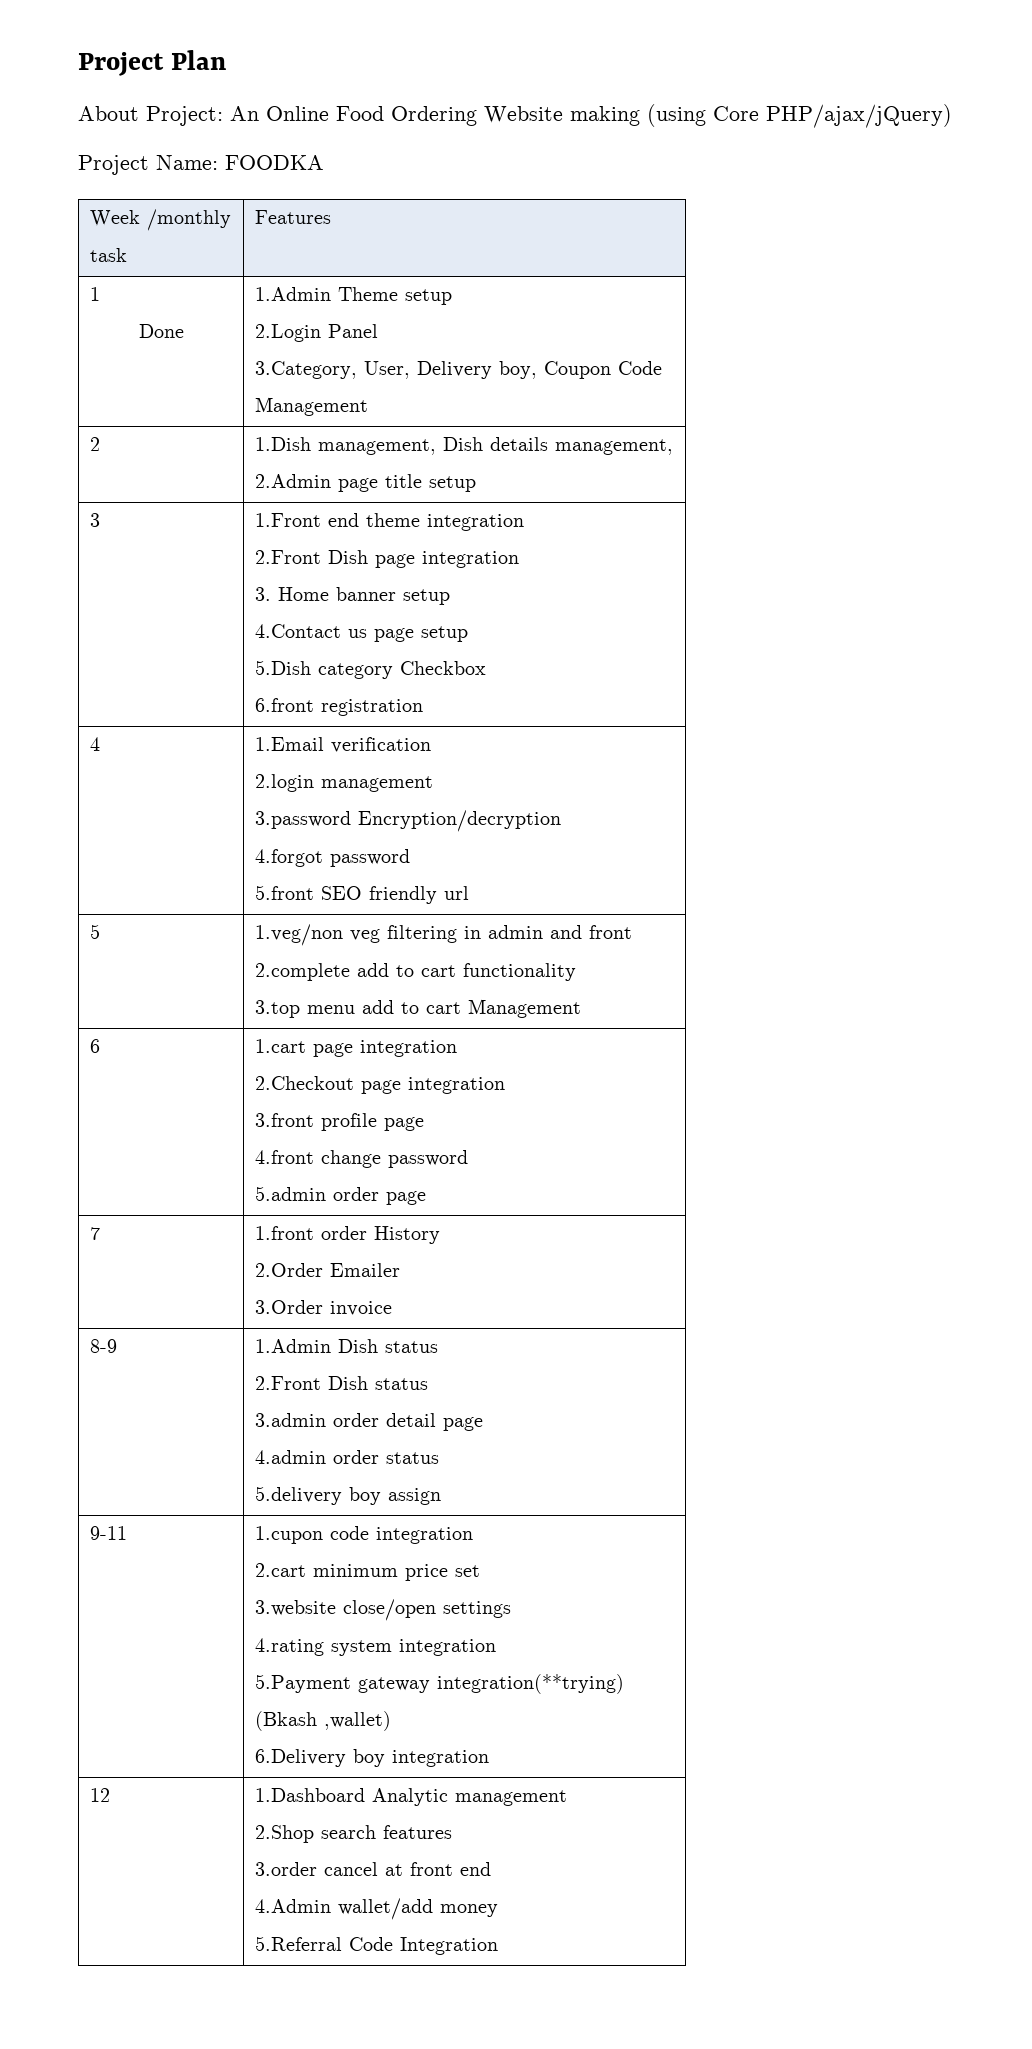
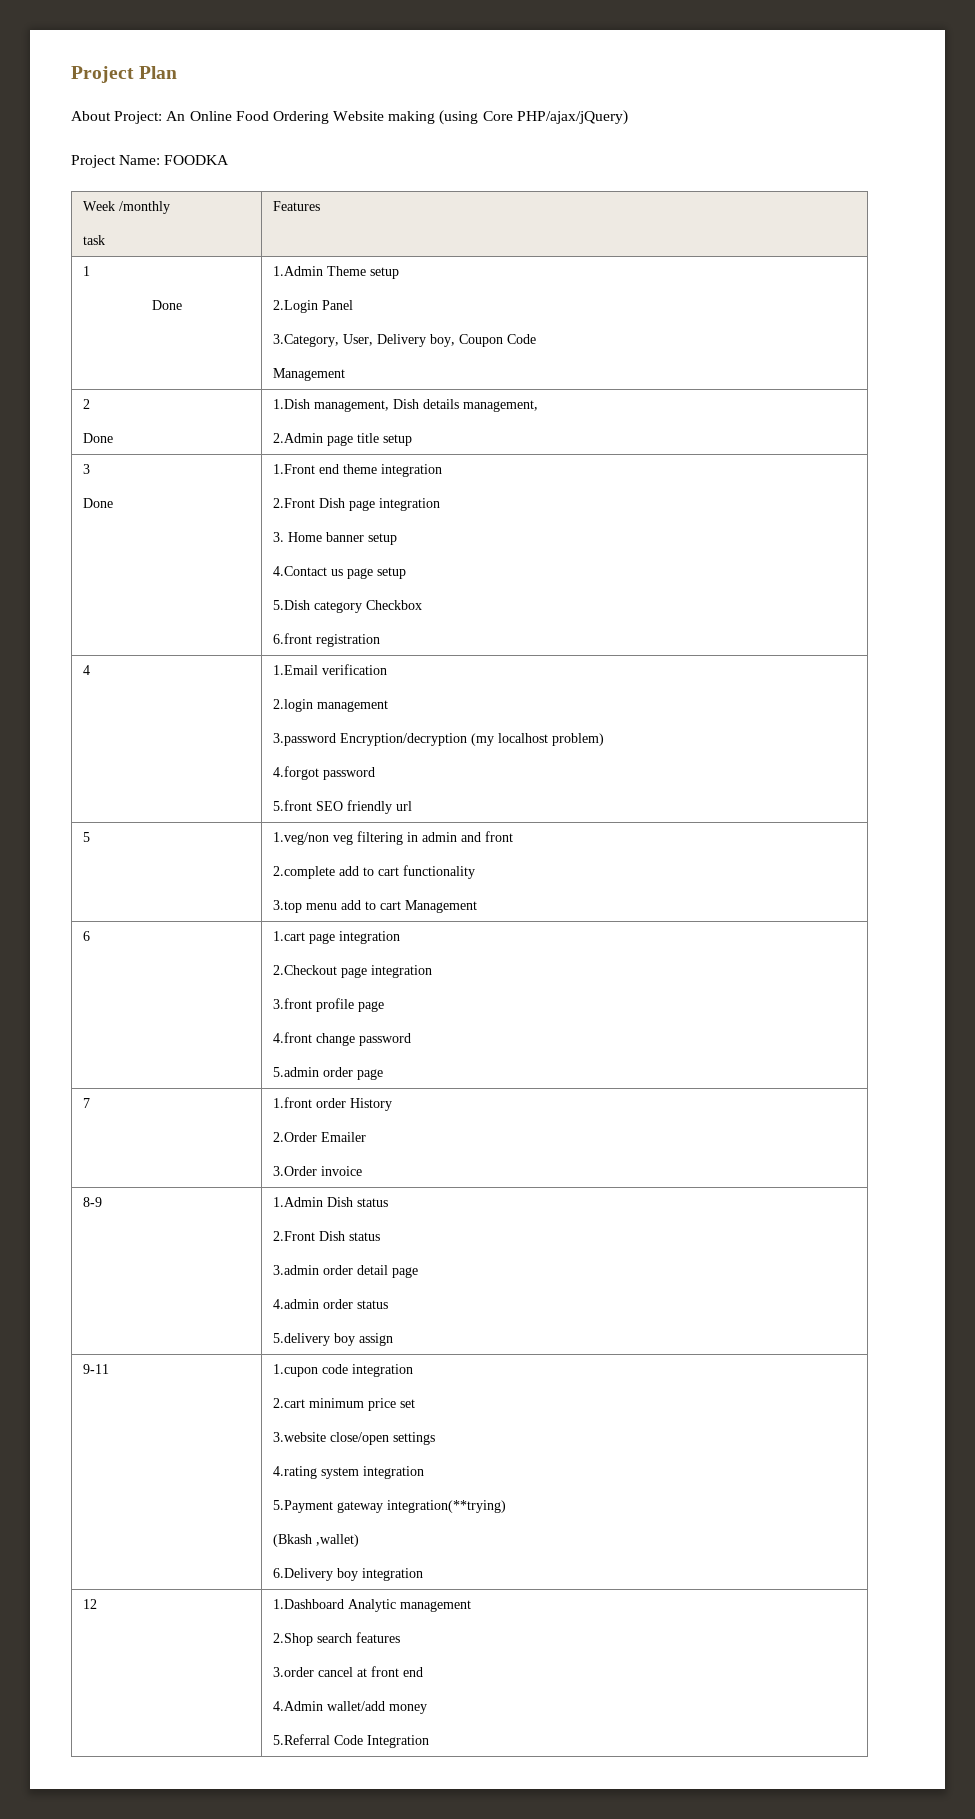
(100, 444) none -> [83,433,114,443] // Done
(100, 520) none -> [83,498,114,508] // Done
(561, 821) none -> [471,733,605,746] (my localhost problem)

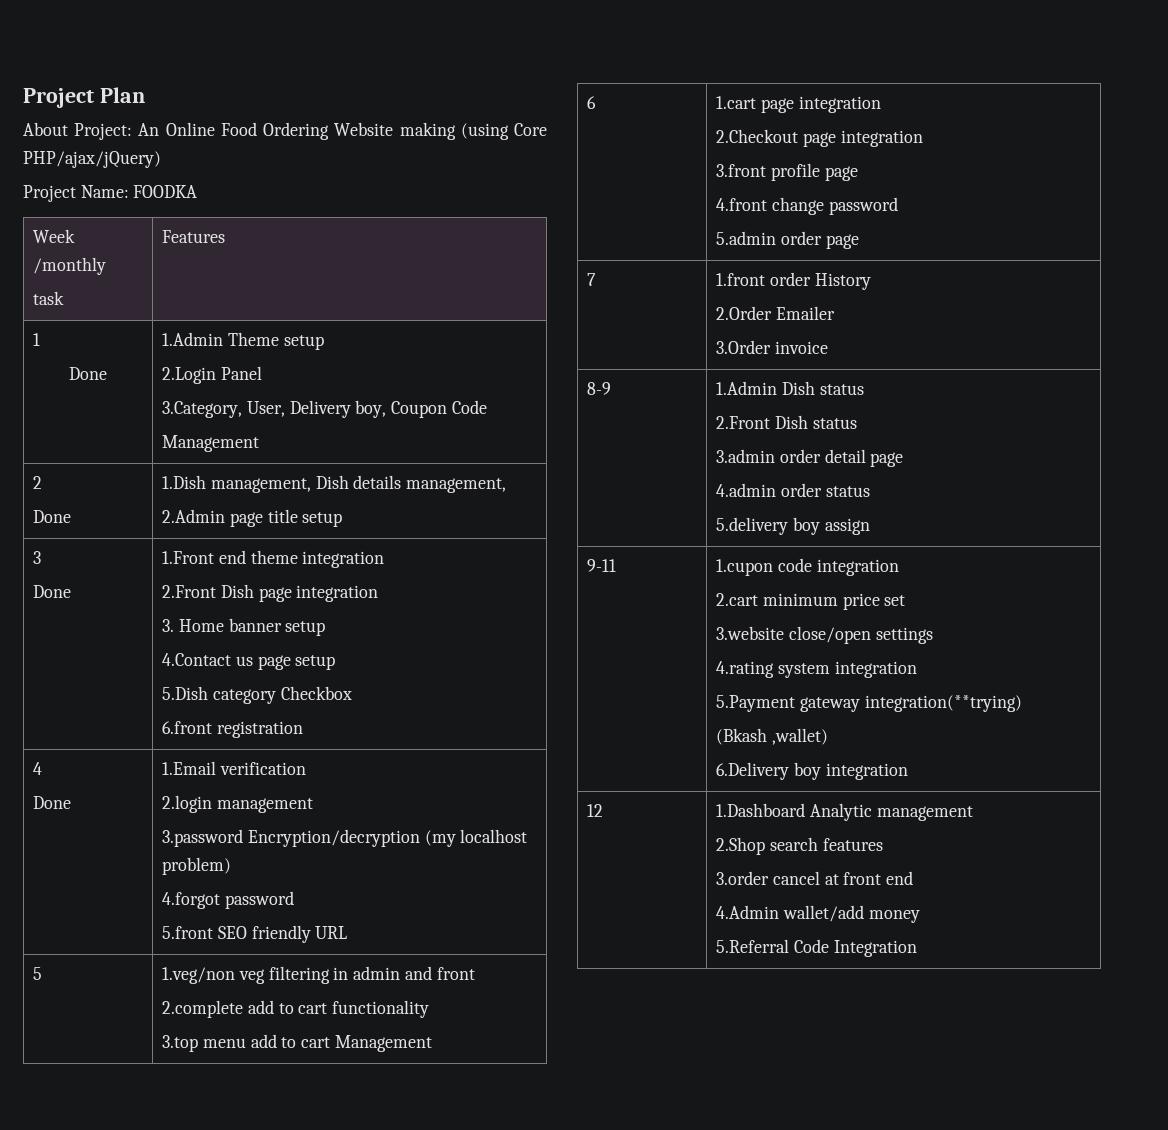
(91, 670) none -> [33,796,72,809] // Done
[396,801,413,811] url -> [315,926,348,939] URL

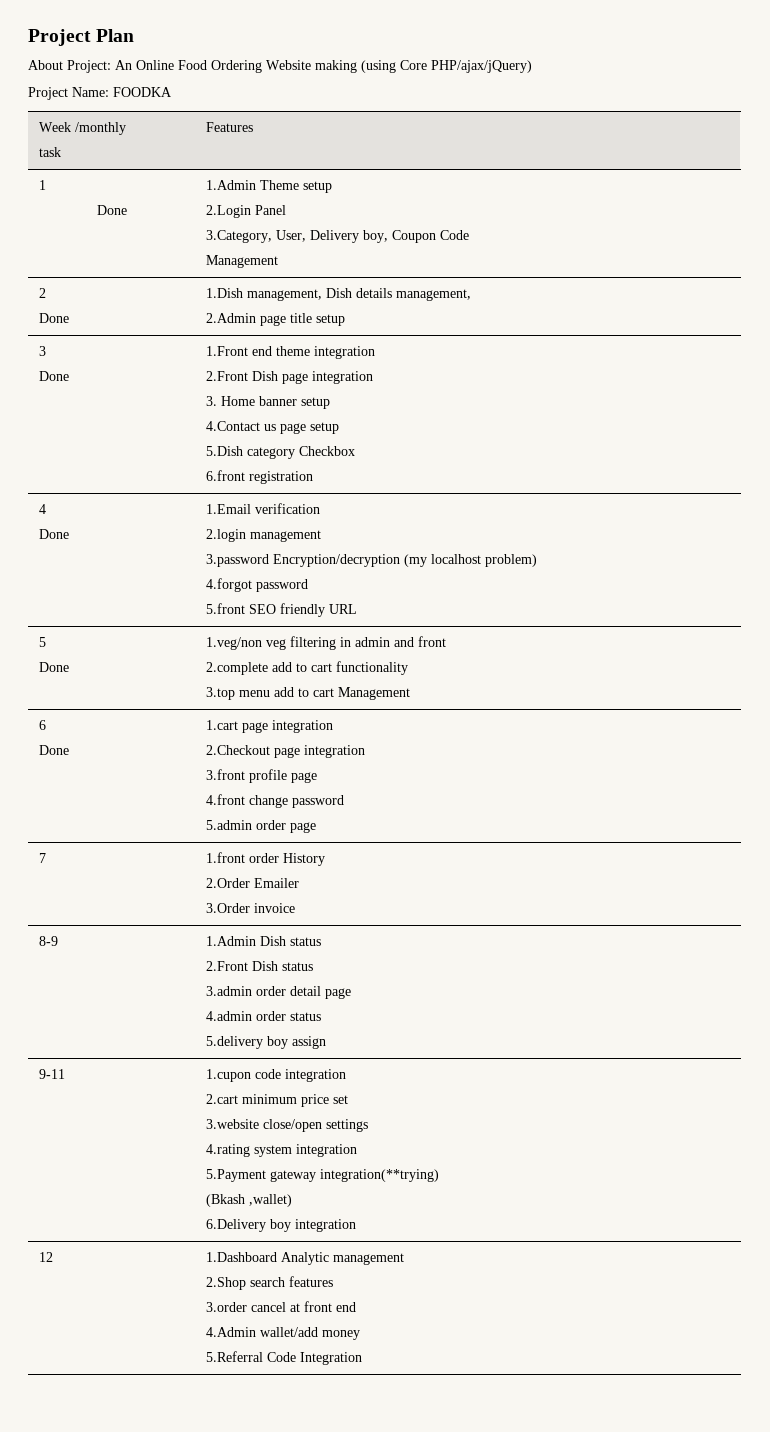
(43, 973) none -> [38,662,69,672] // Done
(597, 102) none -> [38,745,69,755] // Done

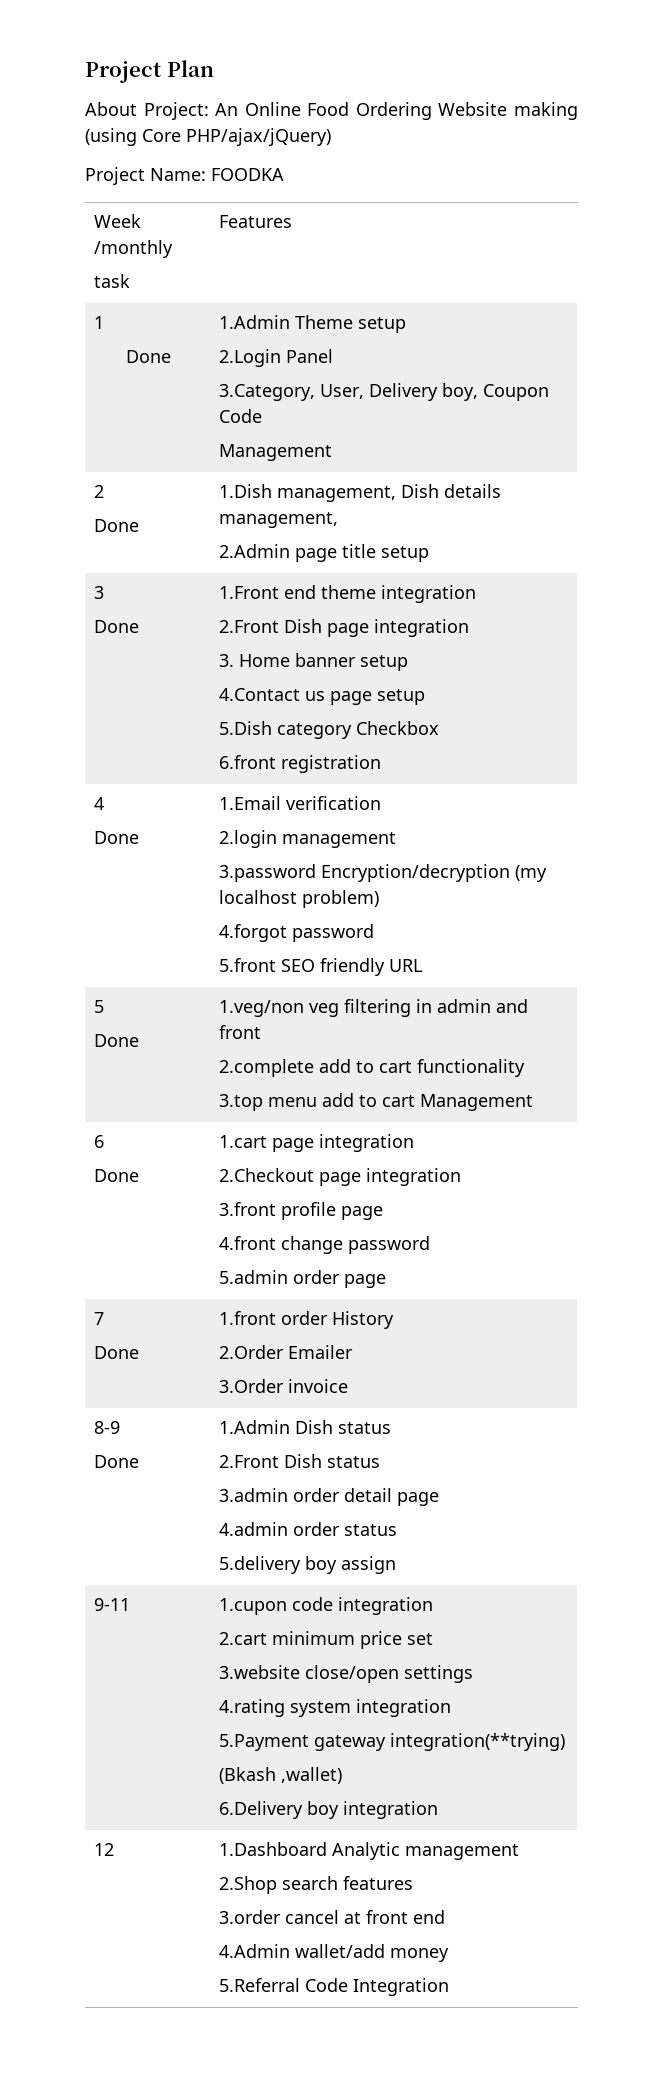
(46, 858) none -> [94,1346,140,1359] // Done
(58, 941) none -> [94,1455,140,1468] // Done

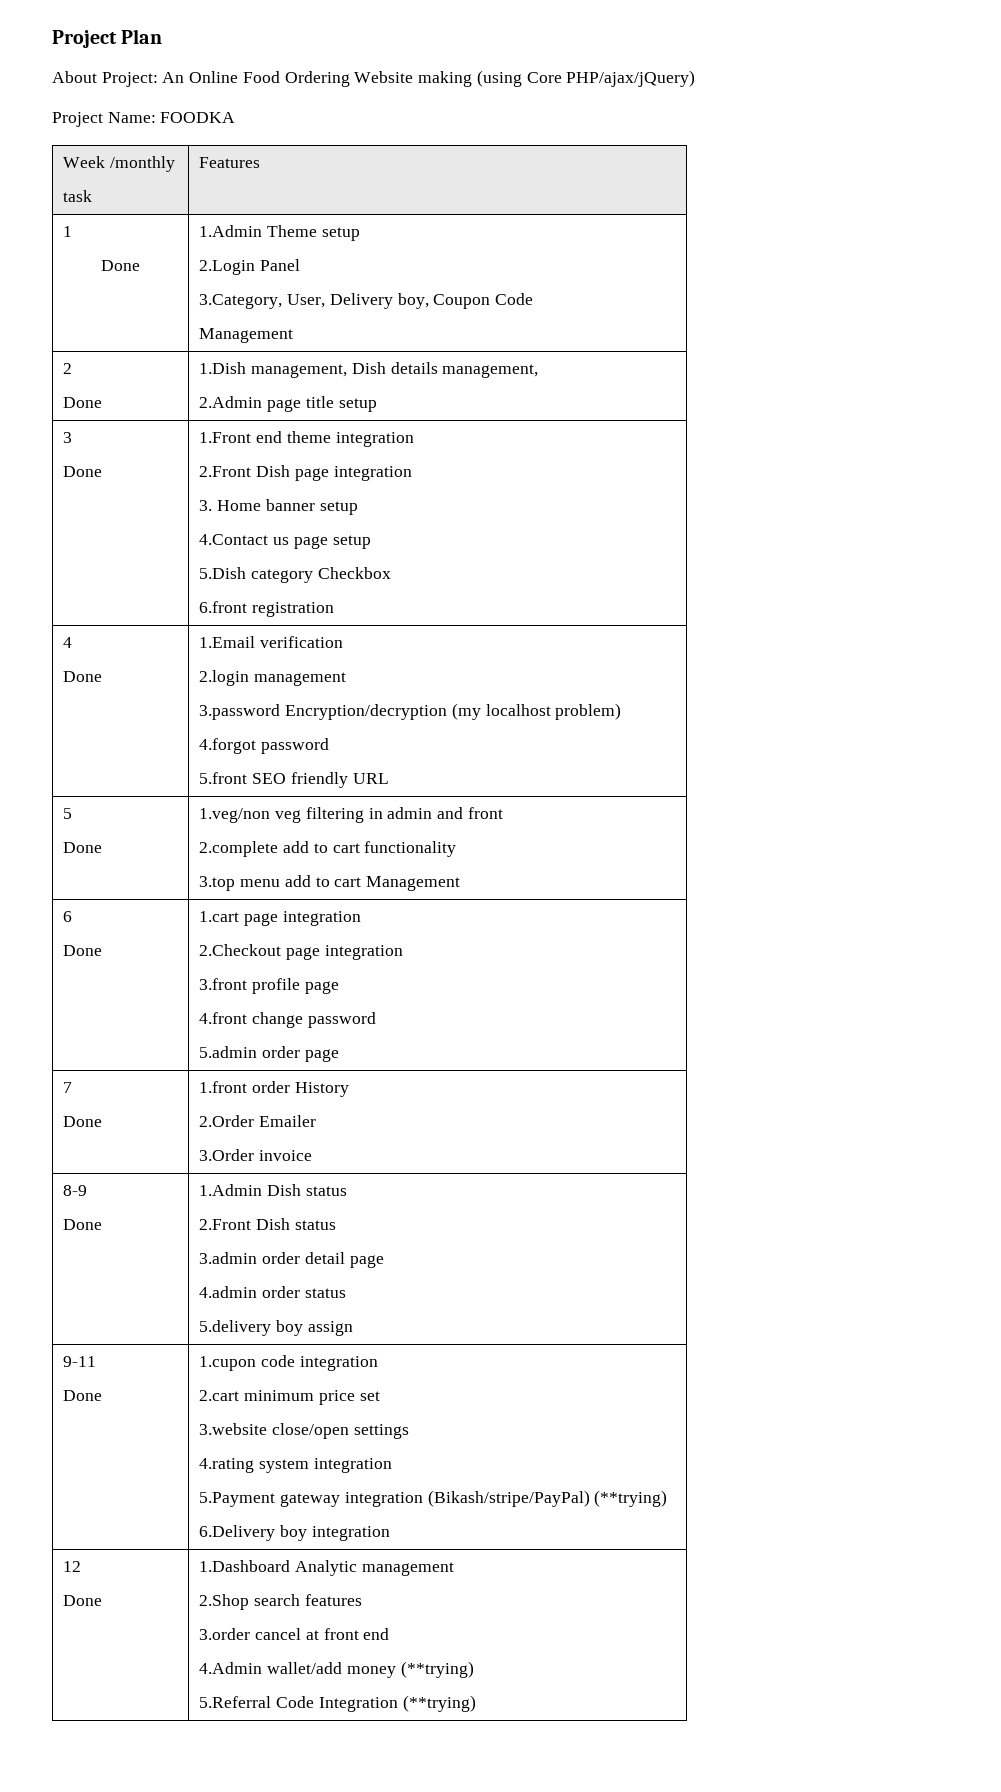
(131, 1604) none -> [63,1390,103,1401] // Done
[390,1733,566,1751] [219,1767,343,1784] integration(**trying) // (Bkash ,wallet) -> [344,1490,668,1507] integration (Bikash/stripe/PayPal) (**trying)
(115, 1849) none -> [63,1595,103,1606] // Done
(450, 1955) none -> [400,1661,474,1678] (**trying)
(450, 1987) none -> [402,1695,476,1712] (**trying)

